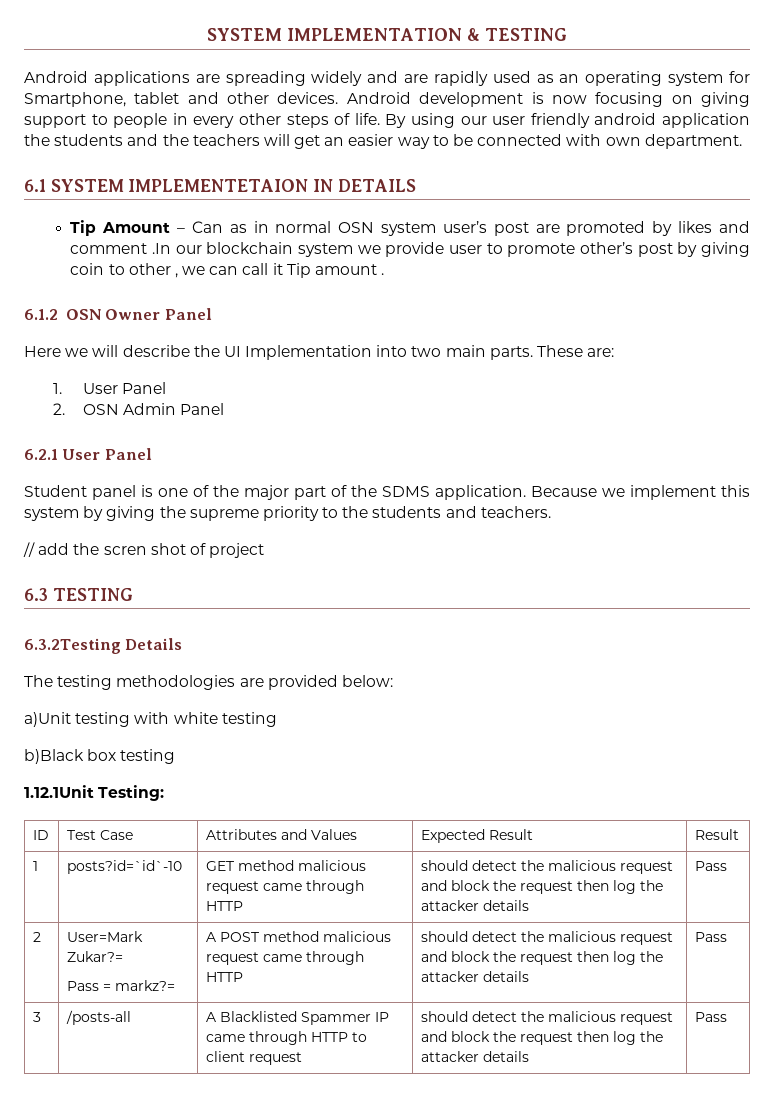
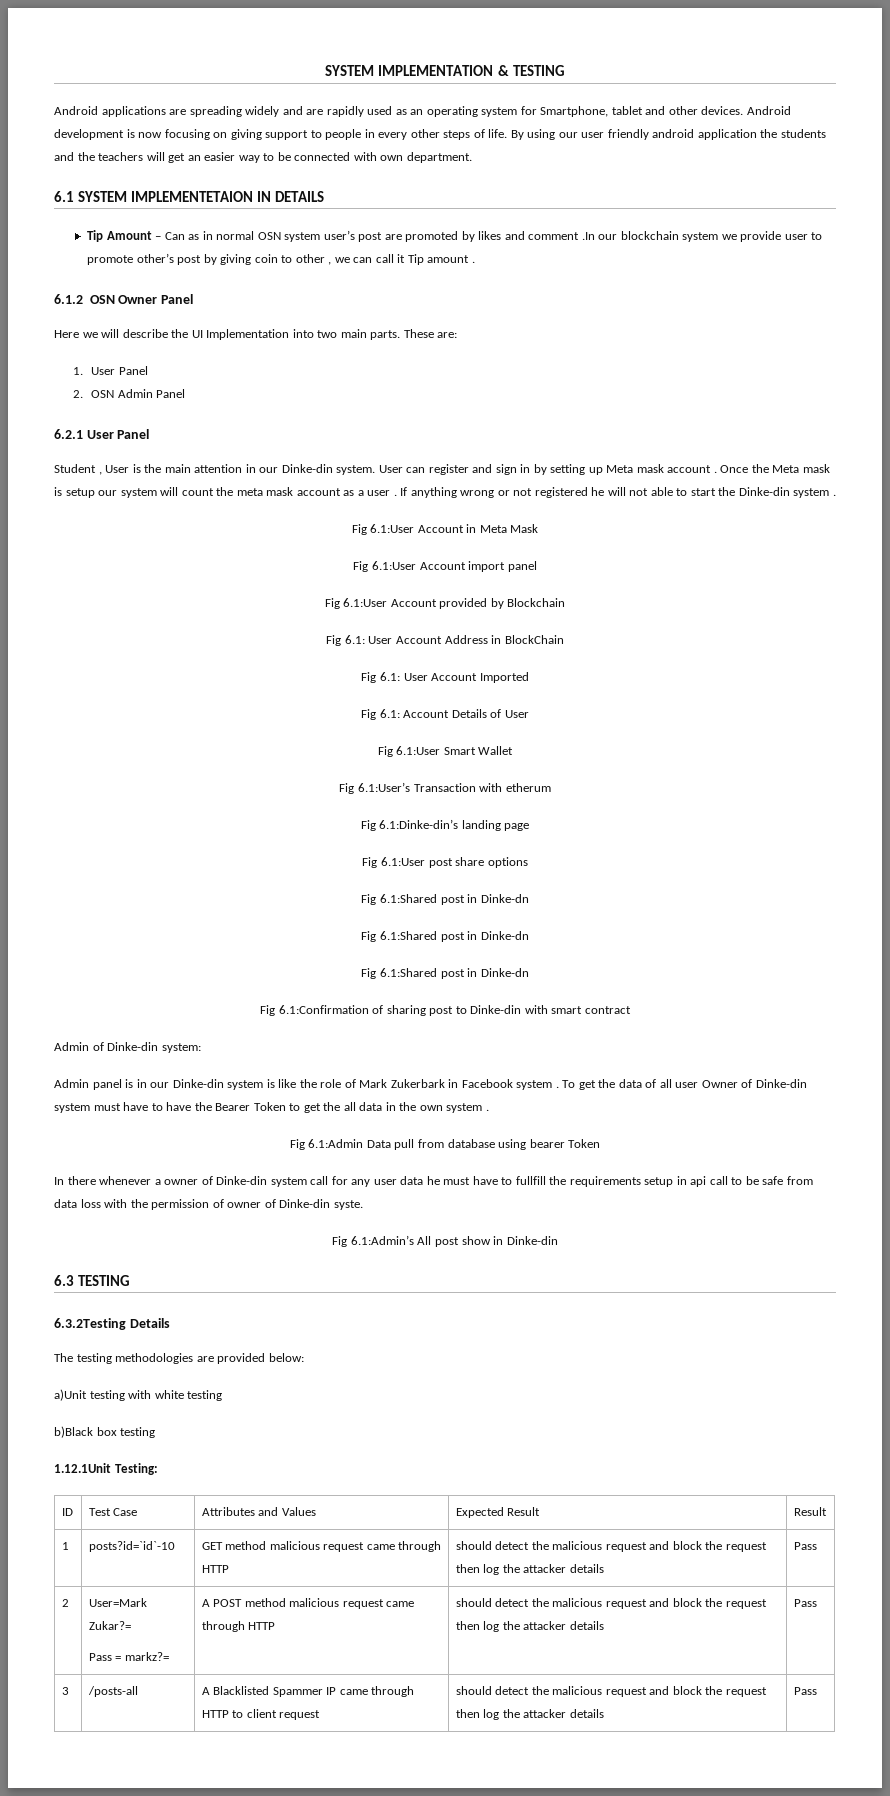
[92,485,750,500] [24,506,551,521] [23,542,265,558] panel is one of the major part of the SDMS application. Because we implement this system by giving the supreme priority to the students and teachers. // // add the scren shot of project -> [98,464,830,475] [54,487,836,498] [351,524,539,535] [353,561,537,572] [324,598,566,609] [326,635,564,646] [361,672,529,683] [361,709,529,720] [377,746,514,757] [339,782,551,794] [360,819,530,831] [362,857,528,868] [361,894,529,905] [361,931,529,942] [361,968,529,979] [260,1005,631,1016] [54,1042,201,1053] [54,1079,807,1090] [54,1102,489,1113] [289,1139,601,1150] [54,1176,813,1187] [54,1199,363,1210] [332,1235,558,1247] , User is the main attention in our Dinke-din system. User can register and sign in by setting up Meta mask account . Once the Meta mask is setup our system will count the meta mask account as a user . If anything wrong or not registered he will not able to start the Dinke-din system . // Fig 6.1:User Account in Meta Mask // Fig 6.1:User Account import panel // Fig 6.1:User Account provided by Blockchain // Fig 6.1: User Account Address in BlockChain // Fig 6.1: User Account Imported // Fig 6.1: Account Details of User // Fig 6.1:User Smart Wallet // Fig 6.1:User’s Transaction with etherum // Fig 6.1:Dinke-din’s landing page // Fig 6.1:User post share options // Fig 6.1:Shared post in Dinke-dn // Fig 6.1:Shared post in Dinke-dn // Fig 6.1:Shared post in Dinke-dn // Fig 6.1:Confirmation of sharing post to Dinke-din with smart contract // Admin of Dinke-din system: // Admin panel is in our Dinke-din system is like the role of Mark Zukerbark in Facebook system . To get the data of all user Owner of Dinke-din system must have to have the Bearer Token to get the all data in the own system . // Fig 6.1:Admin Data pull from database using bearer Token // In there whenever a owner of Dinke-din system call for any user data he must have to fullfill the requirements setup in api call to be safe from data loss with the permission of owner of Dinke-din syste. // Fig 6.1:Admin’s All post show in Dinke-din

